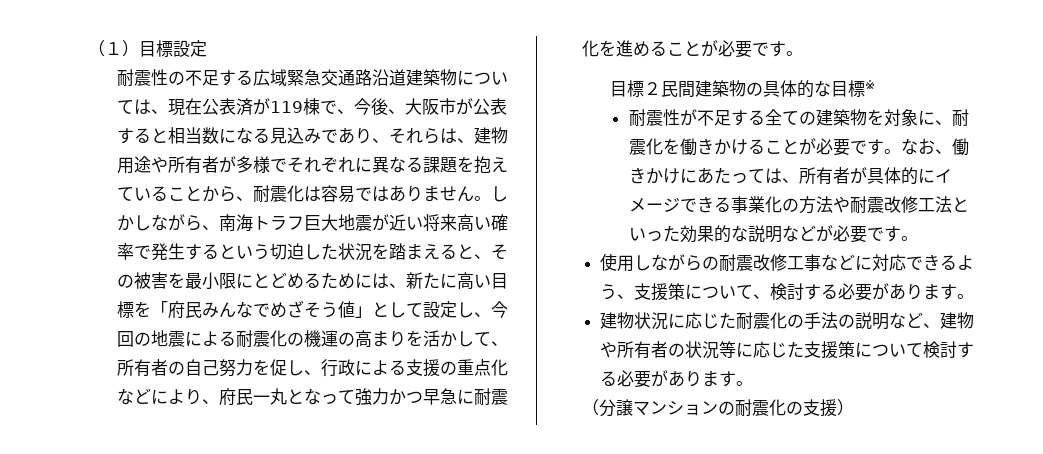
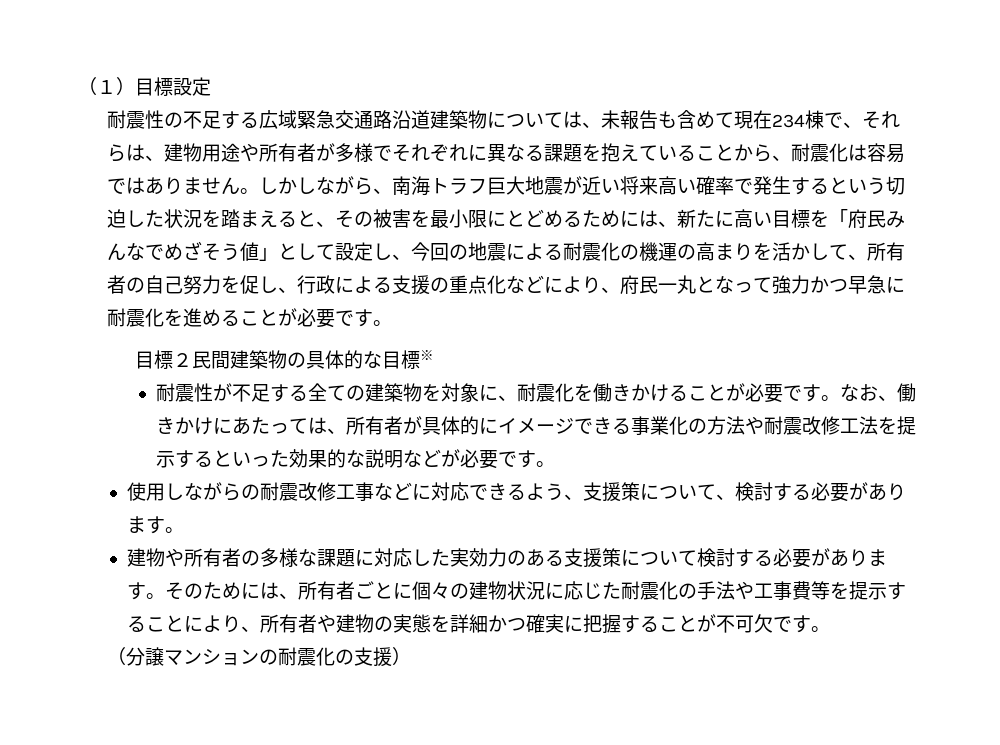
[167,98,507,116] [116,127,372,144] 現在公表済が119棟で、今後、大阪市が公表すると相当数になる見込みであり -> [600,110,843,130] 未報告も含めて現在234棟で
(952, 204) none -> [877,416,916,435] [155,450,213,468] を提示する
[634,312,975,330] [600,341,805,359] 状況に応じた耐震化の手法の説明など、建物や所有者の状況等に応じた -> [165,548,565,567] や所有者の多様な課題に対応した実効力のある
(754, 383) none -> [165,581,907,600] [127,614,831,634] そのためには、所有者ごとに個々の建物状況に応じた耐震化の手法や工事費等を提示することにより、所有者や建物の実態を詳細かつ確実に把握することが不可欠です。

